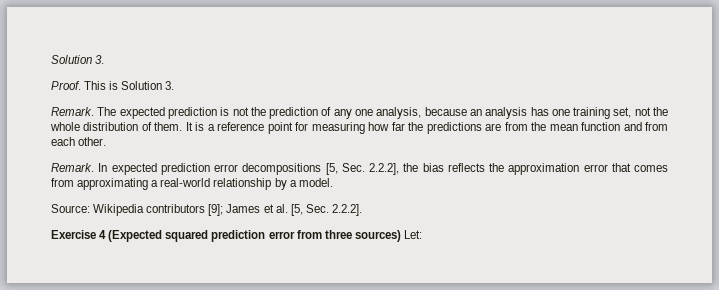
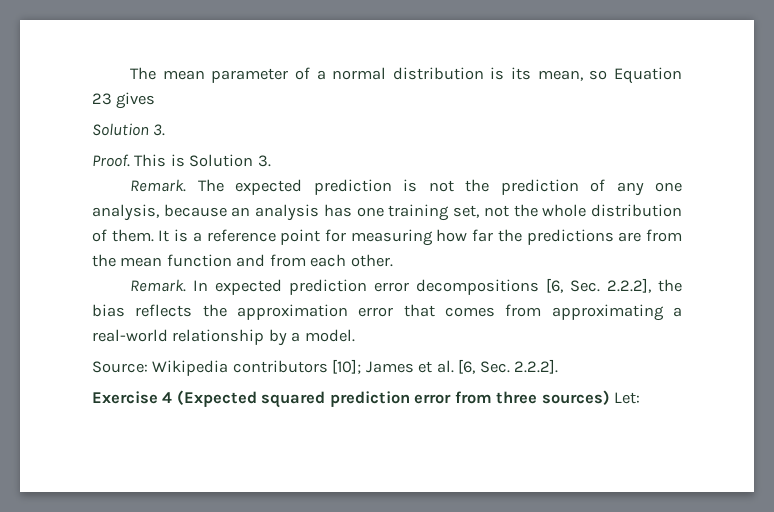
(51, 59) none -> [130,67,682,84] [92,92,156,109] The mean parameter of a normal distribution is its mean, so Equation 23 gives //
[325,163,338,175] [5, -> [546,278,564,293] [6,
[208,204,224,216] [9]; -> [332,359,362,374] [10];
[290,204,303,216] [5, -> [458,359,476,374] [6,

